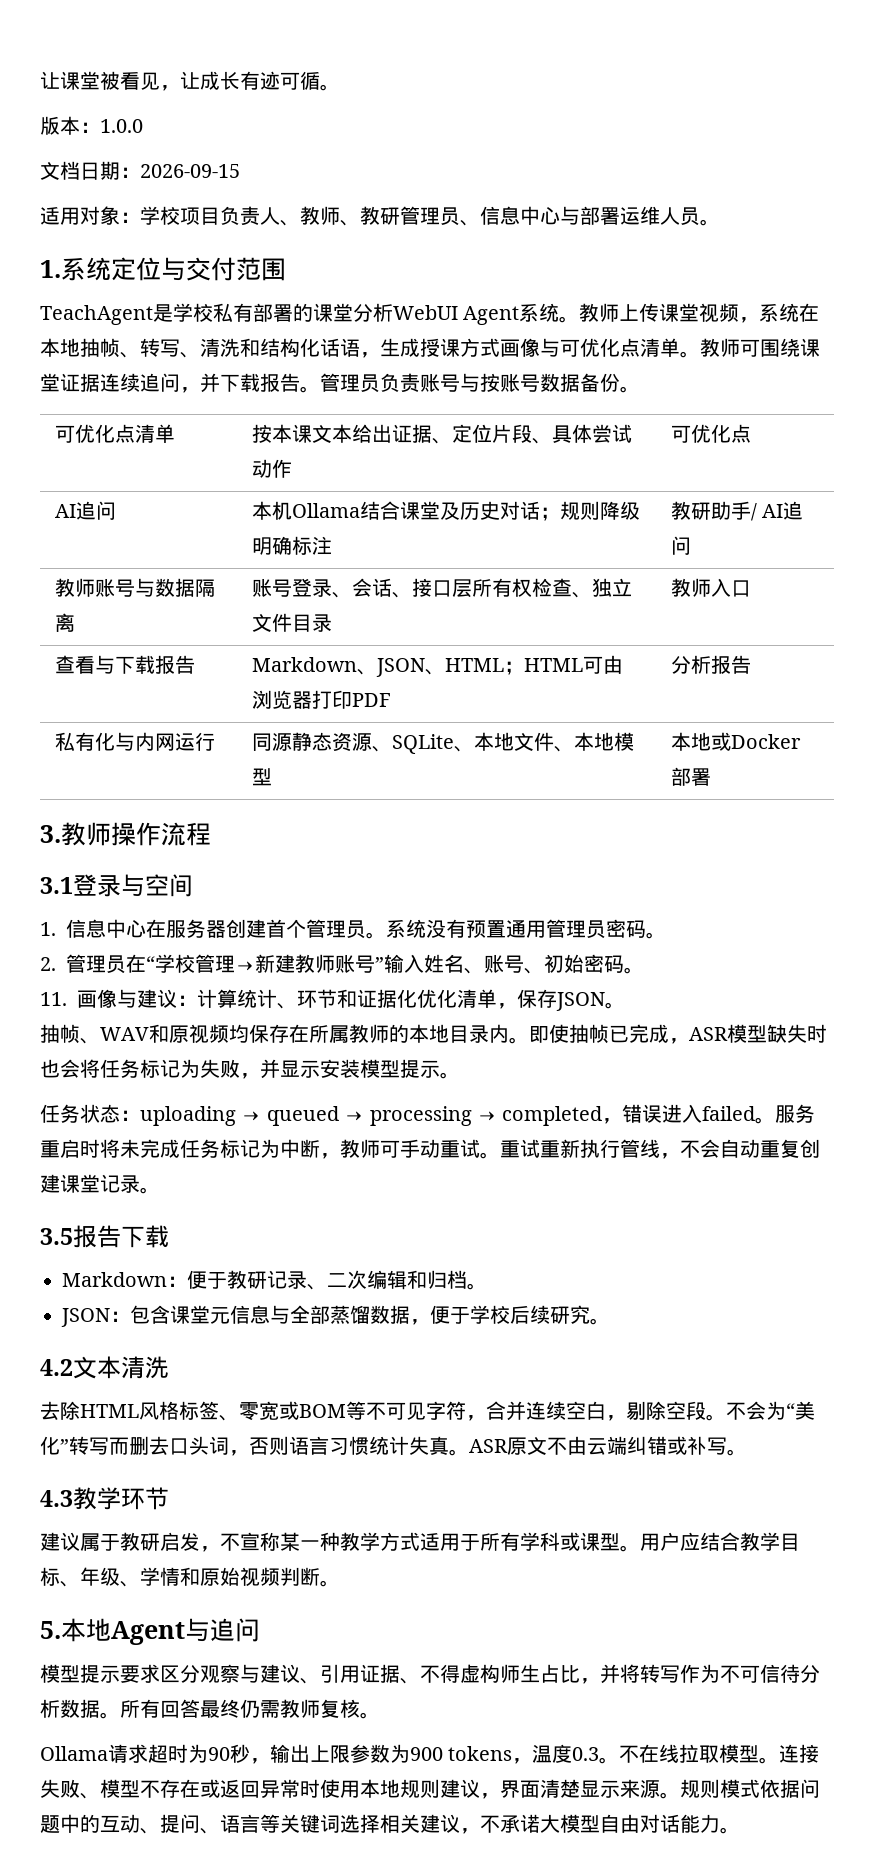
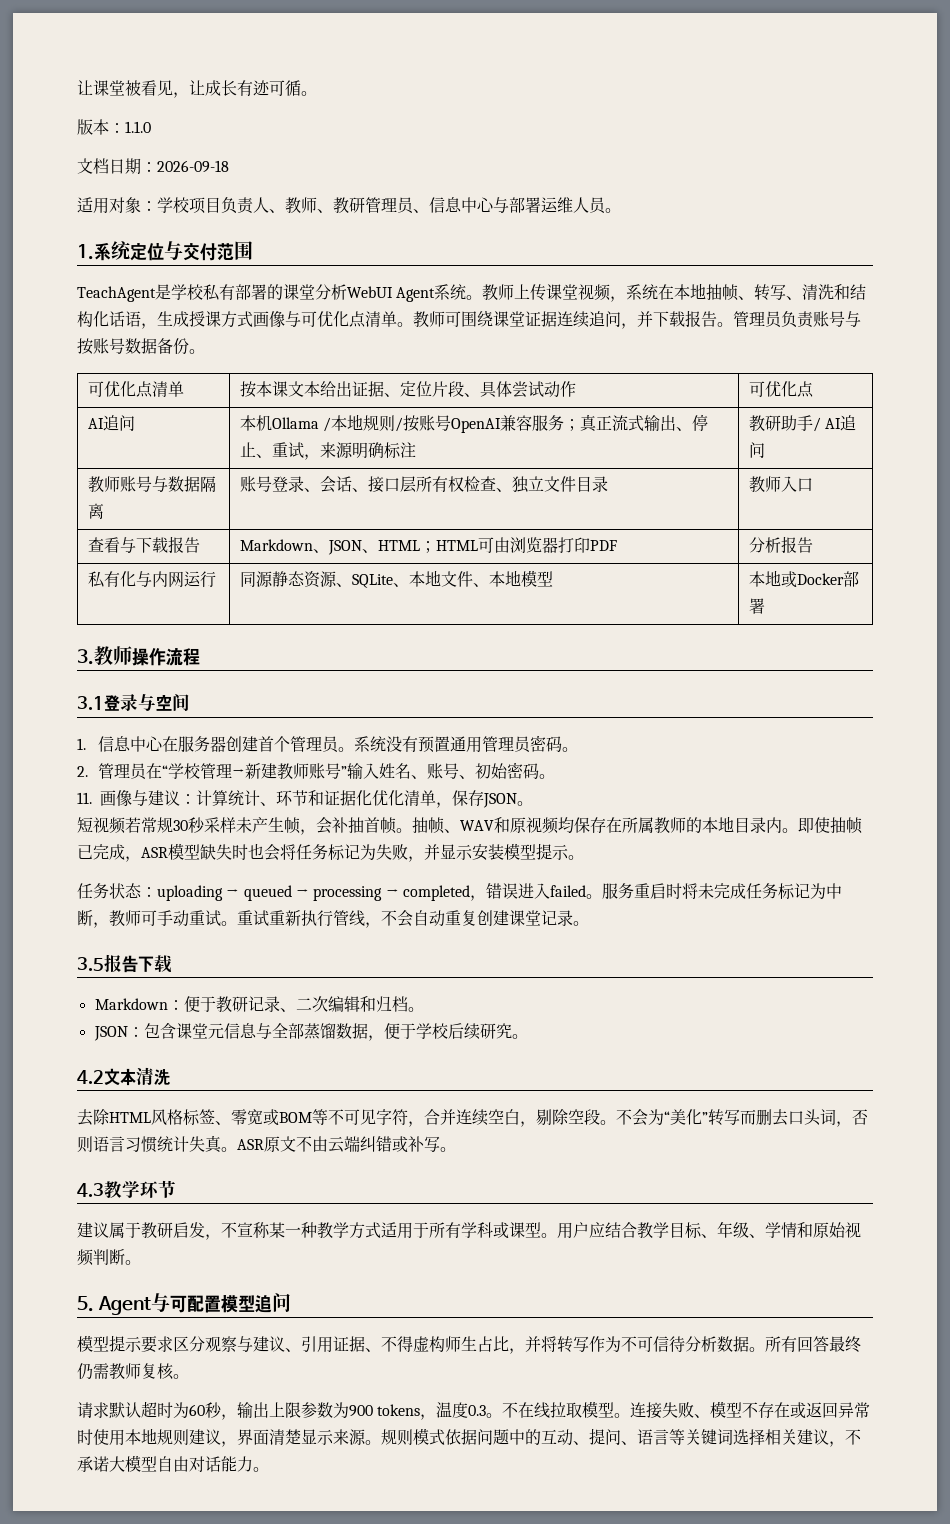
[100,119,143,133] 1.0.0 -> [125,121,151,133] 1.1.0
[140,164,240,178] 2026-09-15 -> [157,160,229,173] 2026-09-18
[359,501,640,521] 结合课堂及历史对话；规则降级 -> [323,414,709,433] [240,442,354,460] /本地规则/按账号OpenAI兼容服务；真正流式输出、停止、重试，来源
(625, 1005) none -> [77,817,412,835] 短视频若常规30秒采样未产生帧，会补抽首帧。
[61,1618,210,1645] 本地Agent与 -> [98,1293,256,1315] Agent与可配置模型
[40,1744,230,1763] Ollama请求超时为90 -> [77,1401,205,1418] 请求默认超时为60

